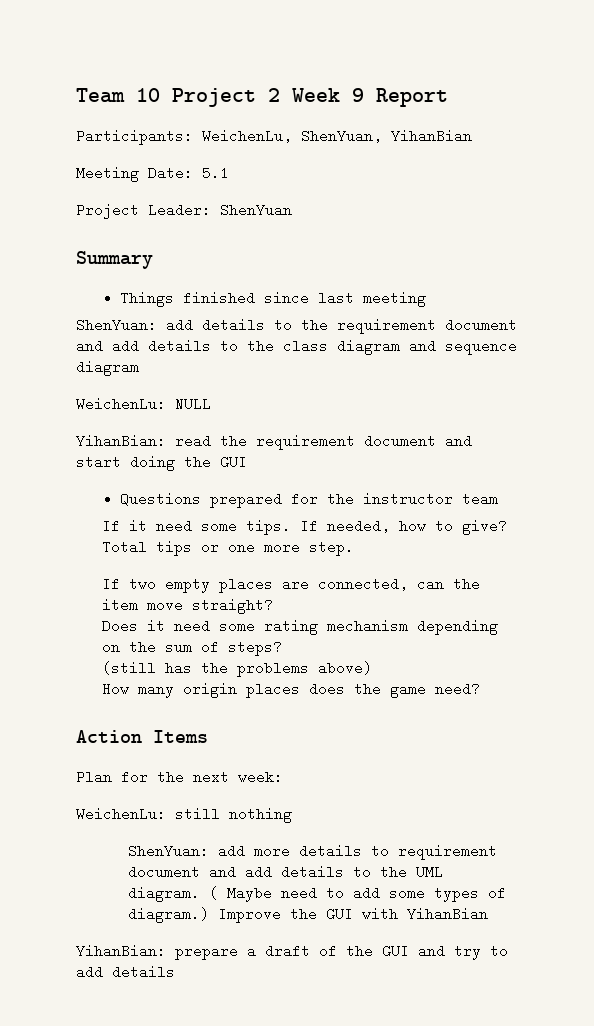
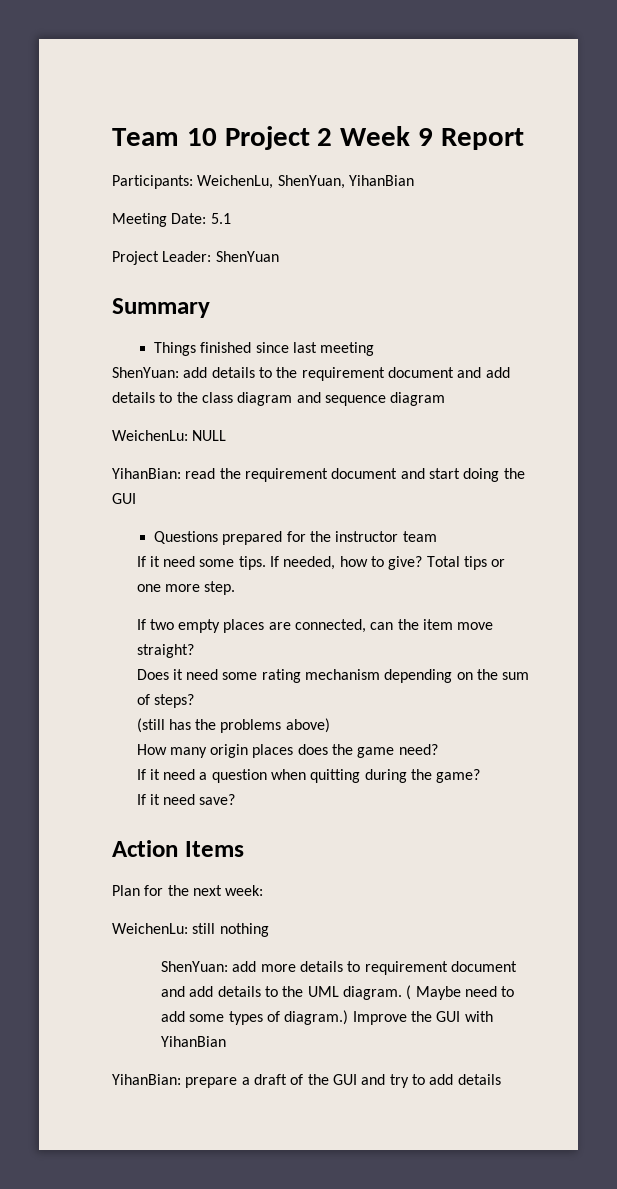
(480, 689) none -> [136,769,481,783] [136,794,236,805] // If it need a question when quitting during the game? // If it need save?

